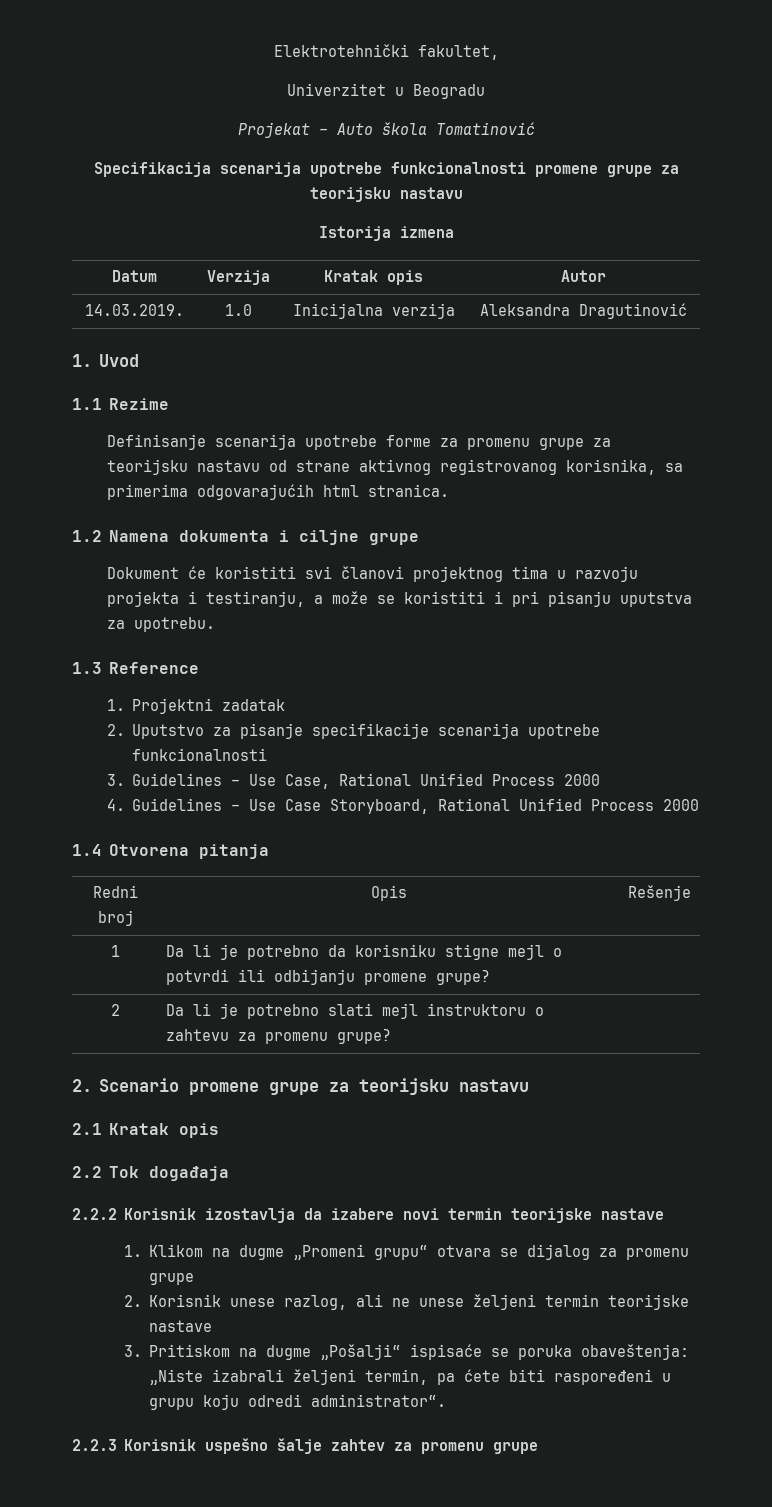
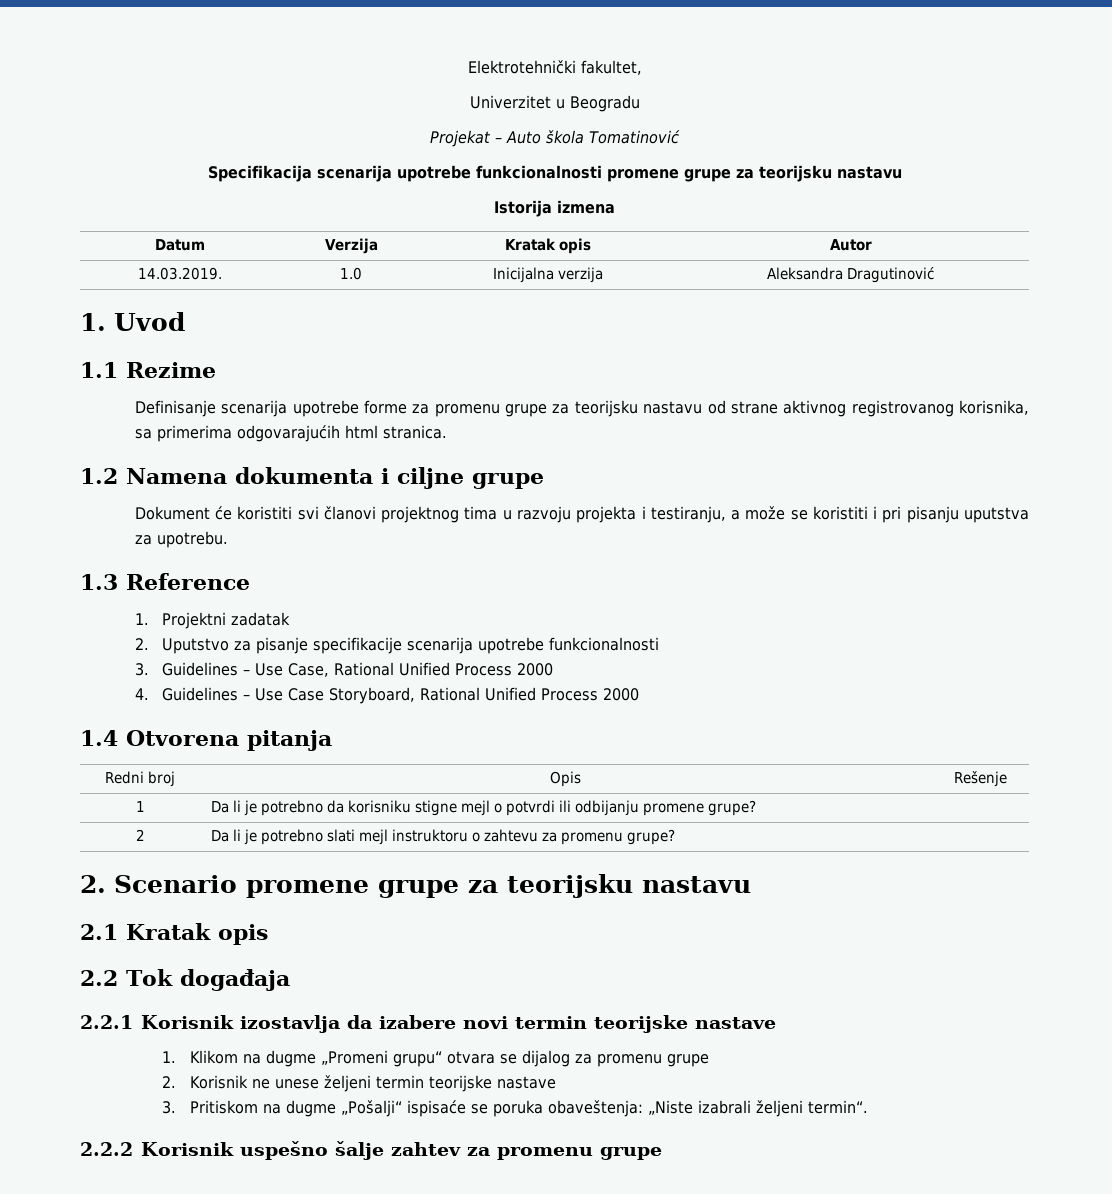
[72,1208,117,1220] 2.2.2 -> [80,1015,133,1029] 2.2.1
[230,1294,384,1310] unese razlog, ali -> (248, 1082) none
[365,1369,672,1385] [149,1394,447,1410] [72,1439,117,1451] termin, pa ćete biti raspoređeni u grupu koju odredi administrator“. // 2.2.3 -> [807,1100,868,1114] [80,1142,133,1156] termin“. // 2.2.2

